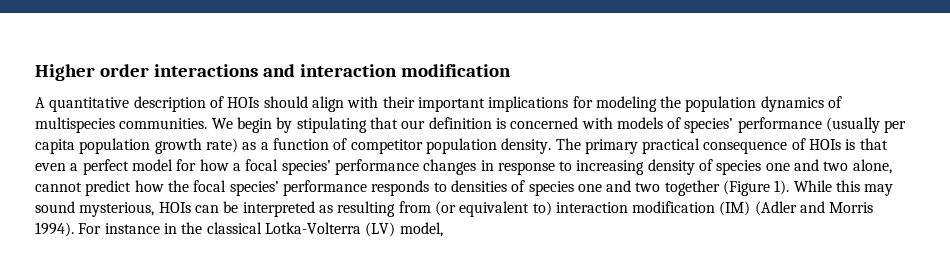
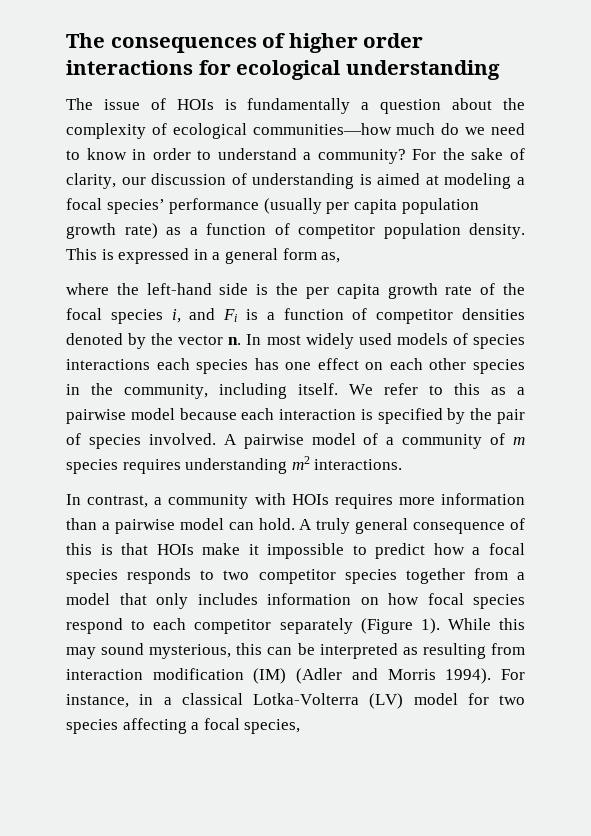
[35,64,511,81] [35,96,843,112] [35,117,682,133] Higher order interactions and interaction modification // A quantitative description of HOIs should align with their important implications for modeling the population dynamics of multispecies communities. We begin by stipulating that our definition is concerned with models of -> [66,33,424,53] [66,60,500,80] [66,98,526,114] [66,123,525,139] [66,148,525,164] [66,173,525,189] [66,198,102,210] The consequences of higher order interactions for ecological understanding // The issue of HOIs is fundamentally a question about the complexity of ecological communities—how much do we need to know in order to understand a community? For the sake of clarity, our discussion of understanding is aimed at modeling a focal
[555,138,701,154] The primary practical -> [66,248,341,264] [66,283,525,299] [66,308,525,324] [66,333,525,349] [66,358,525,374] [66,383,525,399] [66,408,525,424] [66,433,525,449] [66,456,403,474] [66,493,525,509] [66,518,409,534] This is expressed in a general form as, // where the left-hand side is the per capita growth rate of the focal species i, and Fi is a function of competitor densities denoted by the vector n. In most widely used models of species interactions each species has one effect on each other species in the community, including itself. We refer to this as a pairwise model because each interaction is specified by the pair of species involved. A pairwise model of a community of m species requires understanding m2 interactions. // In contrast, a community with HOIs requires more information than a pairwise model can hold. A truly general
[809,139,842,150] HOIs -> [66,543,92,555] this
[35,159,892,175] [35,180,720,196] even a perfect model for how a focal species’ performance changes in response to increasing density of species one and two alone, cannot predict how the focal species’ performance responds to densities of species one and two together -> [156,543,525,559] [66,568,525,584] [66,593,525,609] [66,618,353,634] HOIs make it impossible to predict how a focal species responds to two competitor species together from a model that only includes information on how focal species respond to each competitor separately
[158,202,191,213] HOIs -> [236,643,263,655] this
[434,201,552,217] (or equivalent to) -> (525, 649) none
[104,222,443,237] instance in the classical Lotka-Volterra (LV) model, -> [66,693,525,709] [66,718,301,734] instance, in a classical Lotka-Volterra (LV) model for two species affecting a focal species,

